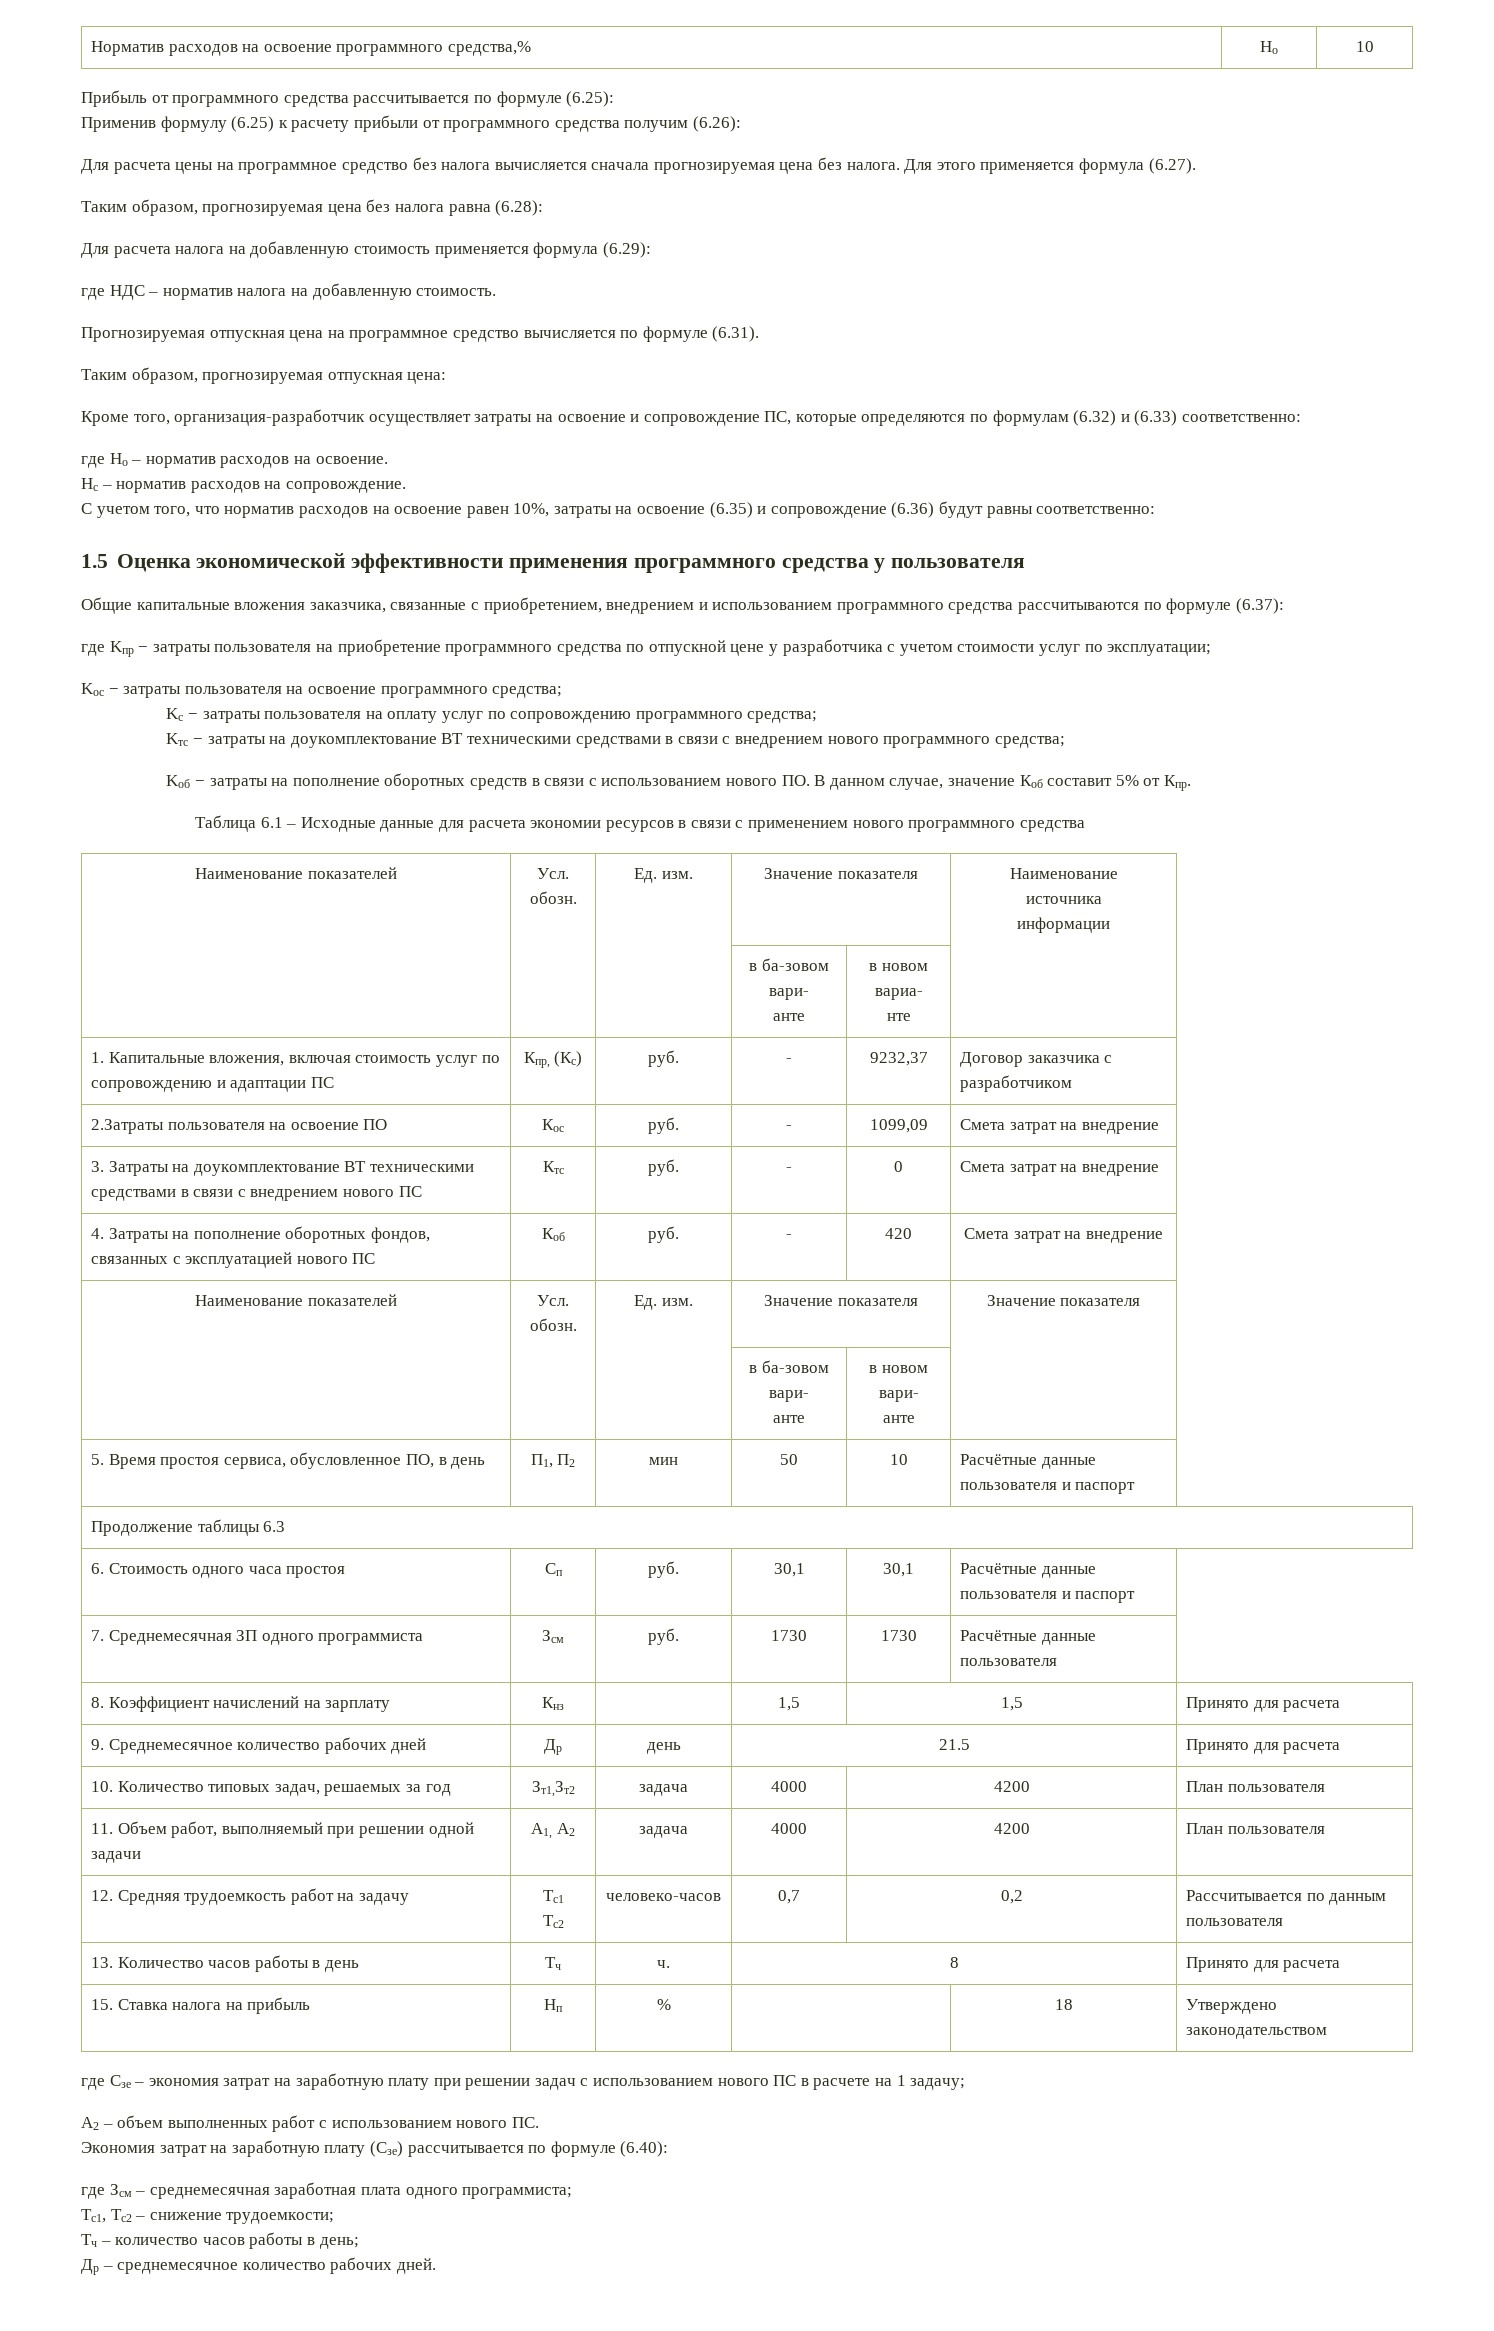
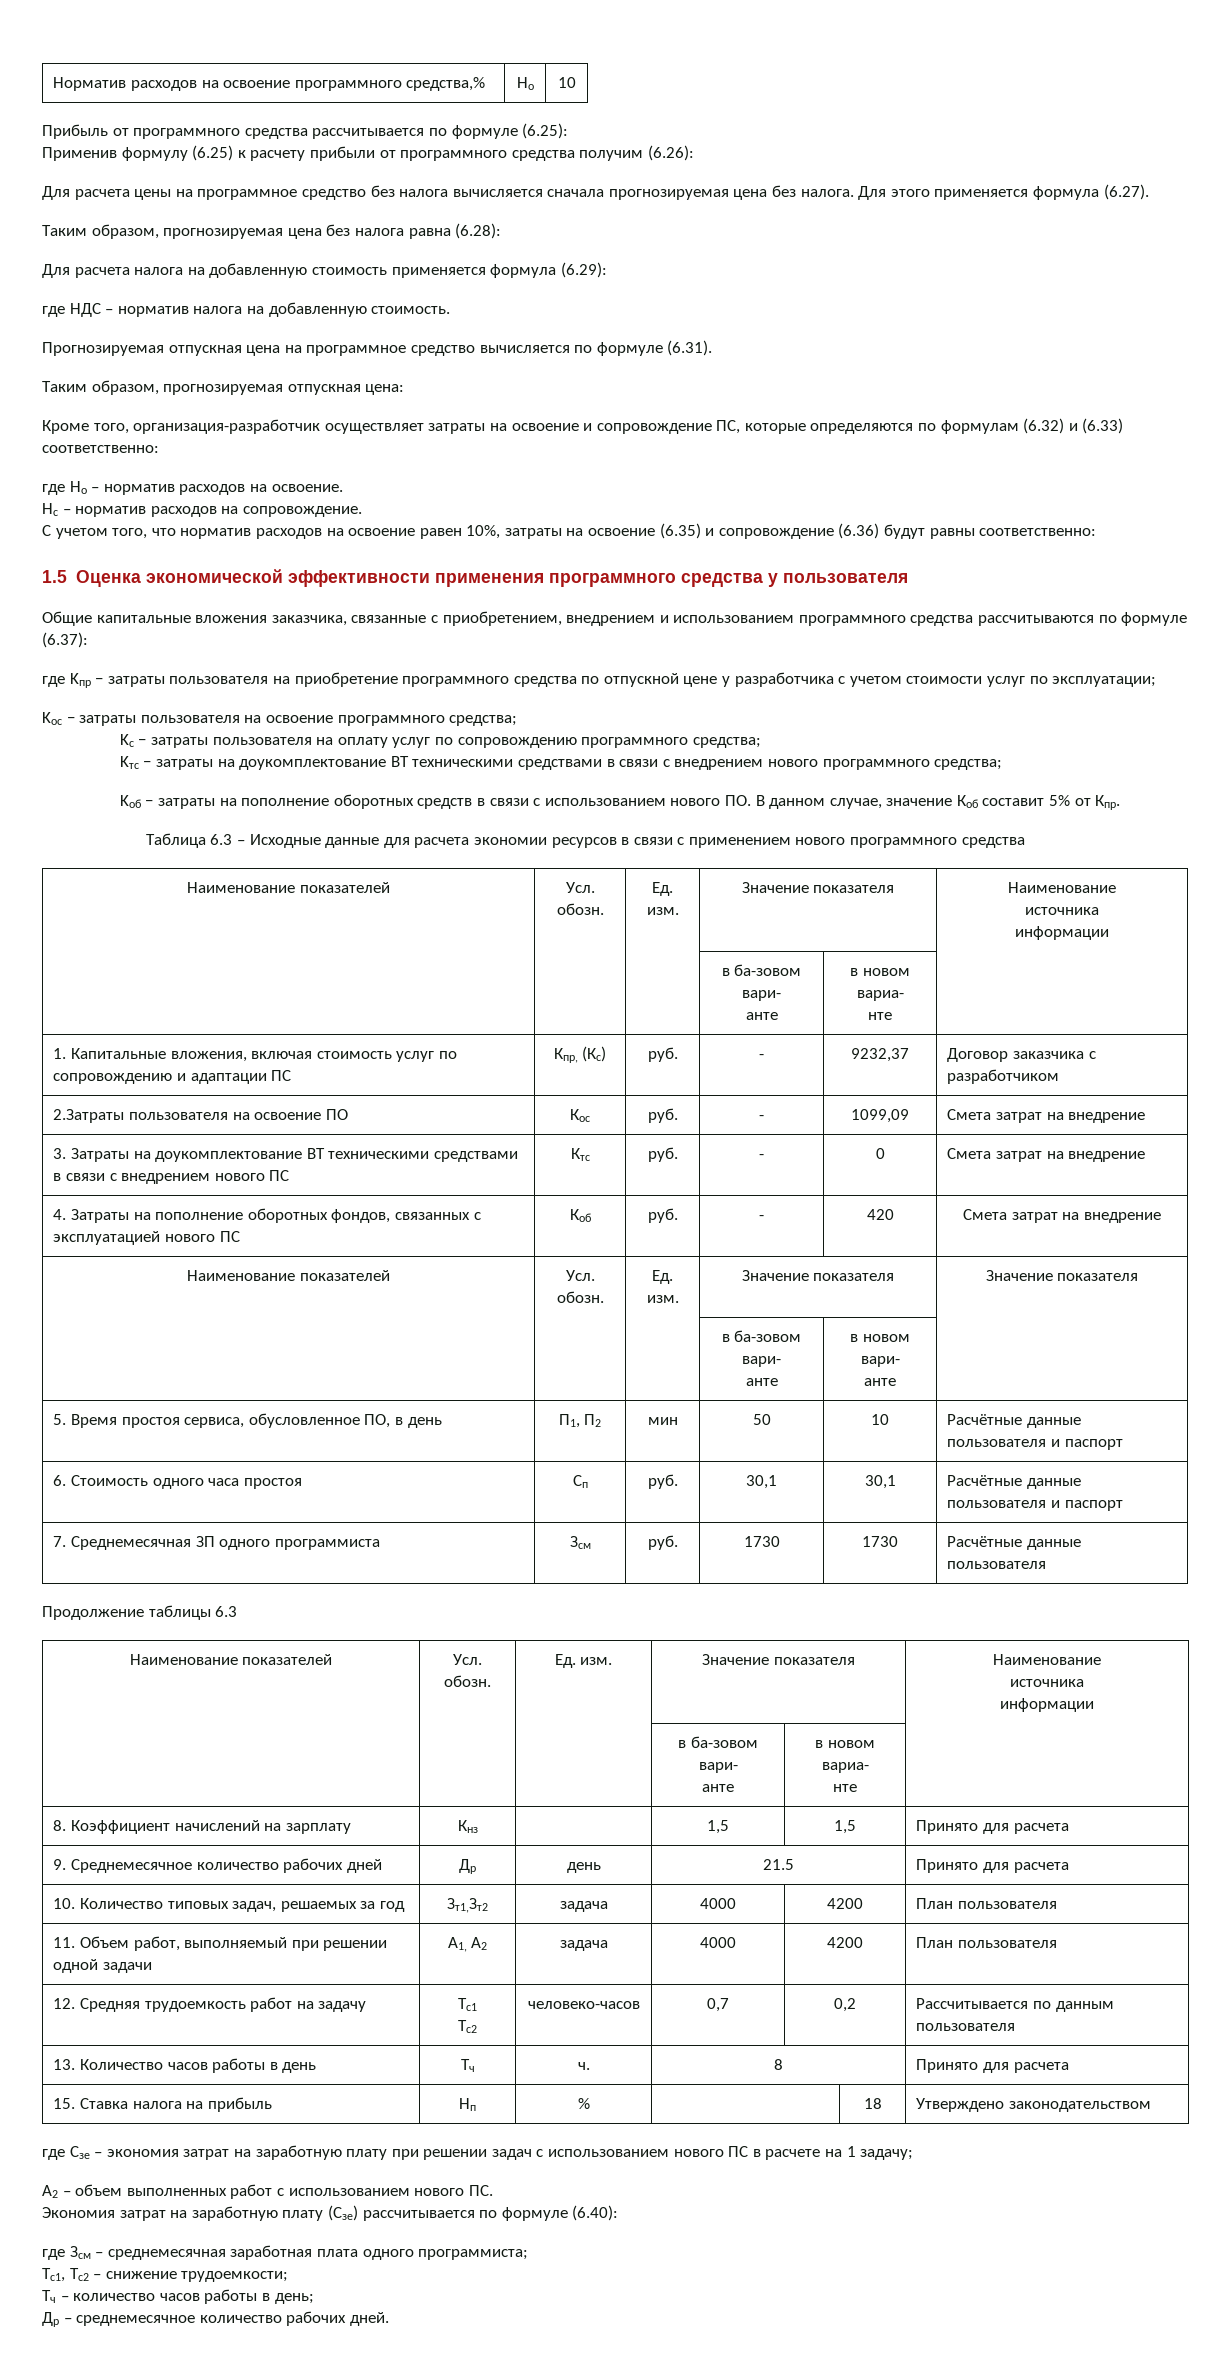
[260,817,283,828] 6.1 -> [210,834,233,845] 6.3
[91,1519,286,1536] // Продолжение таблицы 6.3 -> (1123, 1444) none
(1058, 1662) none -> [42,1605,238,1620] [129,1654,333,1665] [453,1654,482,1665] [444,1675,491,1687] [554,1654,613,1668] [702,1654,855,1665] [993,1654,1101,1665] [1010,1679,1084,1687] [1000,1698,1094,1712] [678,1736,758,1748] [698,1762,738,1773] [702,1784,734,1792] [815,1740,875,1748] [821,1762,869,1773] [833,1784,857,1792] // Продолжение таблицы 6.3 // Наименование показателей | Усл. обозн. | Ед. изм. | Значение показателя | Наименование // источника // информации // | | | в ба-зовом вари- // анте | в новом вариа- // нте |

